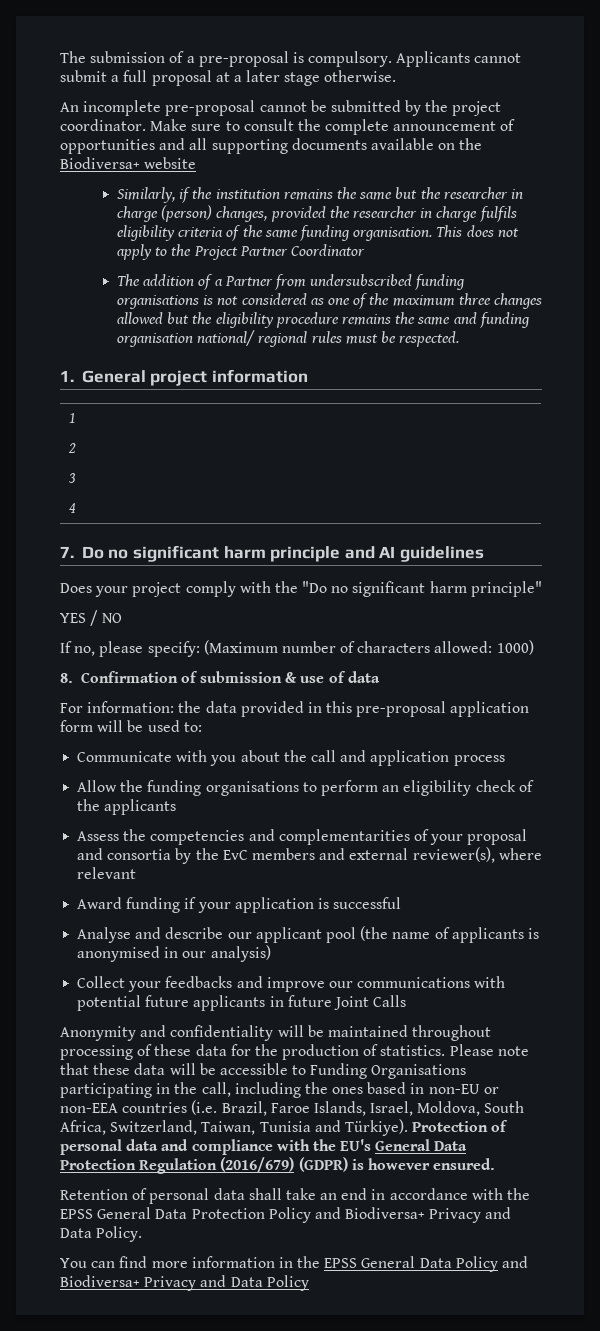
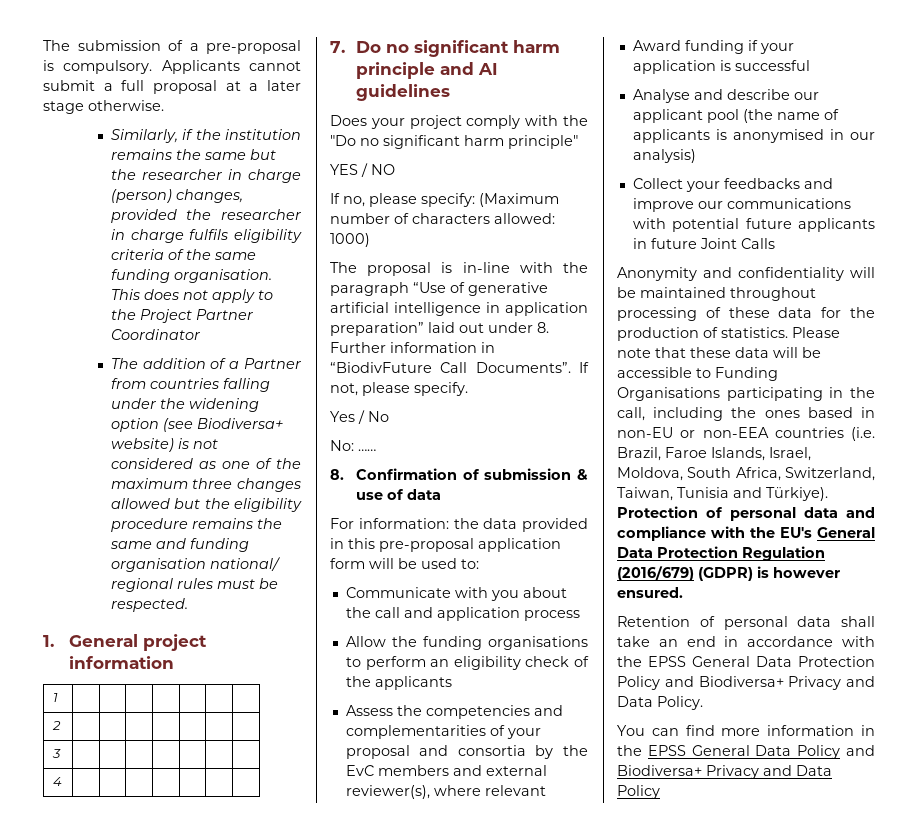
[60,100,502,116] [60,119,516,135] [60,138,483,154] [60,157,197,169] // An incomplete pre-proposal cannot be submitted by the project coordinator. Make sure to consult the complete announcement of opportunities and all supporting documents available on the Biodiversa+ website -> (164, 105) none
[310,274,466,290] [117,295,200,309] undersubscribed funding organisations -> [149,378,270,392] [110,398,259,412] [110,418,283,432] [110,438,174,452] countries falling under the widening option (see Biodiversa+ website)
(534, 647) none -> [330,262,588,276] [330,282,548,296] [330,302,588,316] [330,322,549,336] [330,342,495,353] [330,362,589,373] [330,382,468,396] [330,410,389,424] [330,440,376,451] // The proposal is in-line with the paragraph “Use of generative artificial intelligence in application preparation” laid out under 8. Further information in “BiodivFuture Call Documents”. If not, please specify. // Yes / No // No: ……

